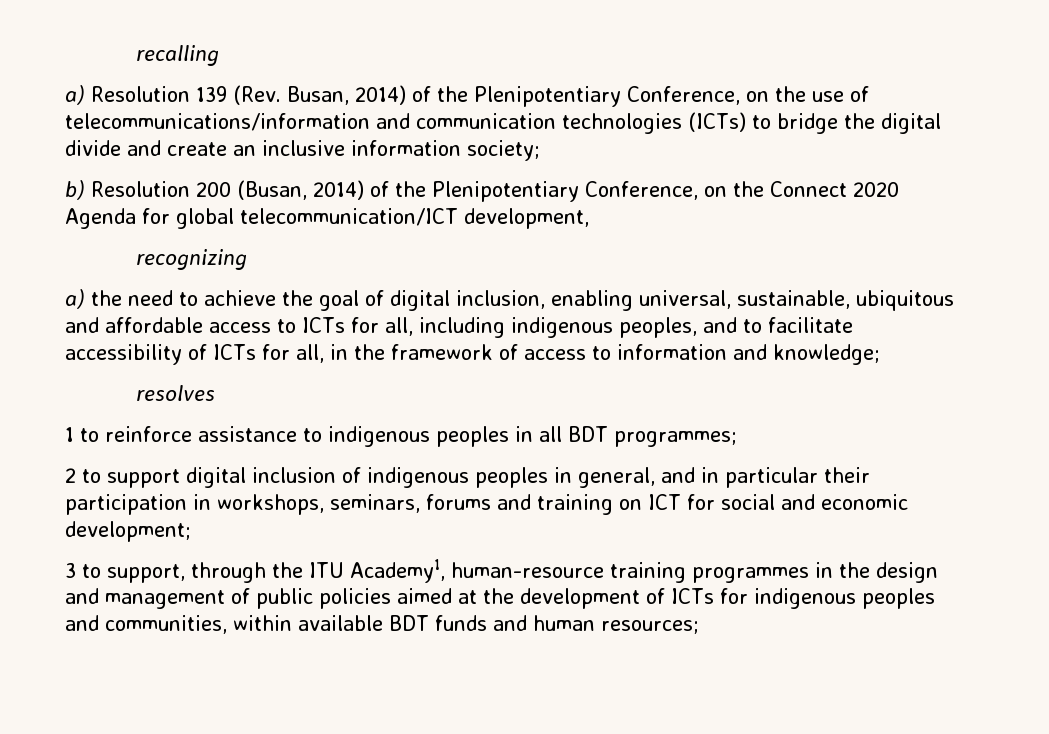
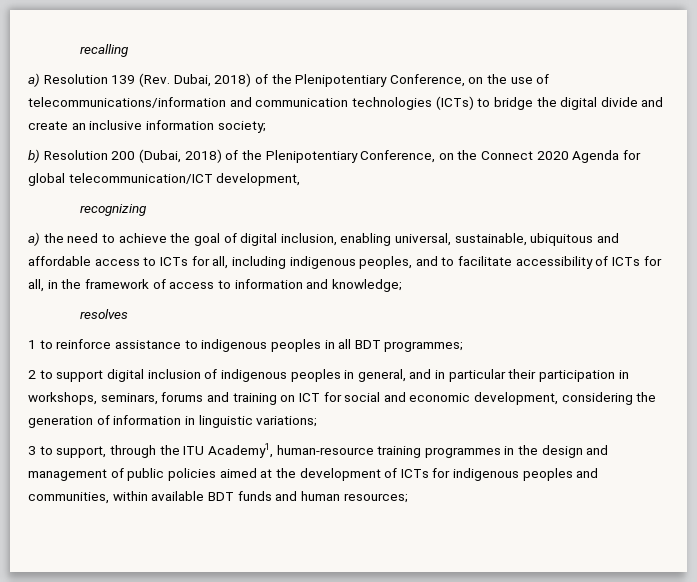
[286,85,406,105] Busan, 2014) -> [173,73,252,87] Dubai, 2018)
[237,180,364,200] (Busan, 2014) -> [138,149,222,163] (Dubai, 2018)
[65,521,191,542] development; -> [474,392,657,405] [28,415,318,428] development, considering the generation of information in linguistic variations;

